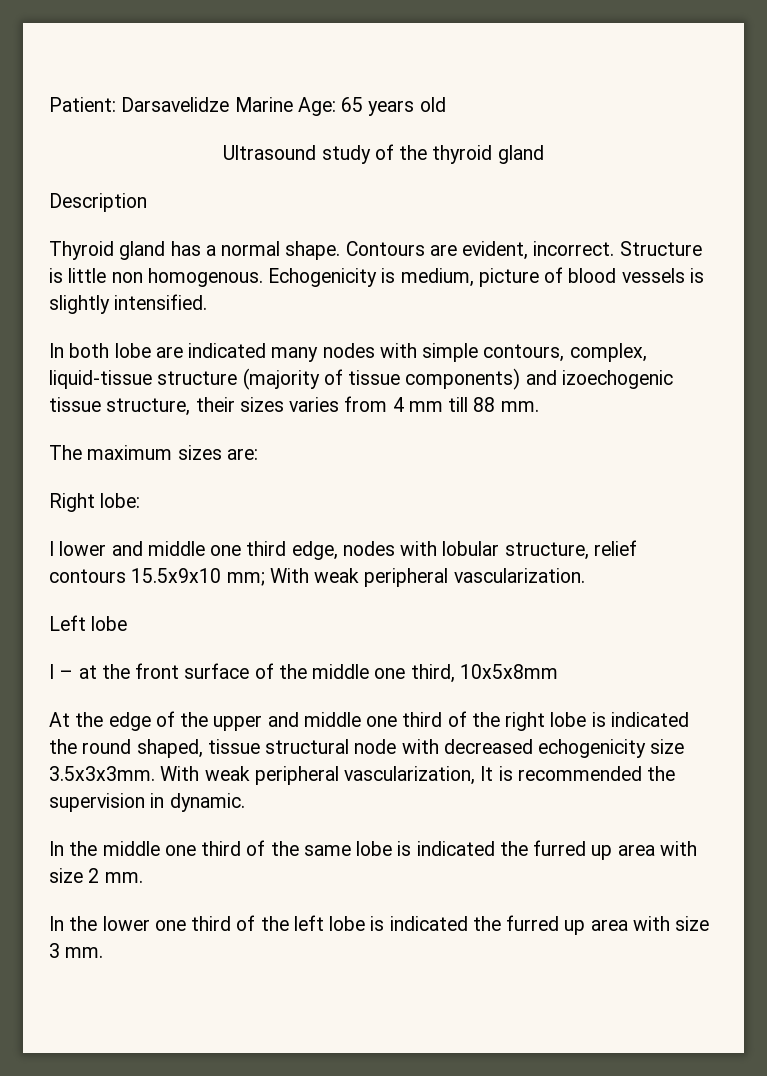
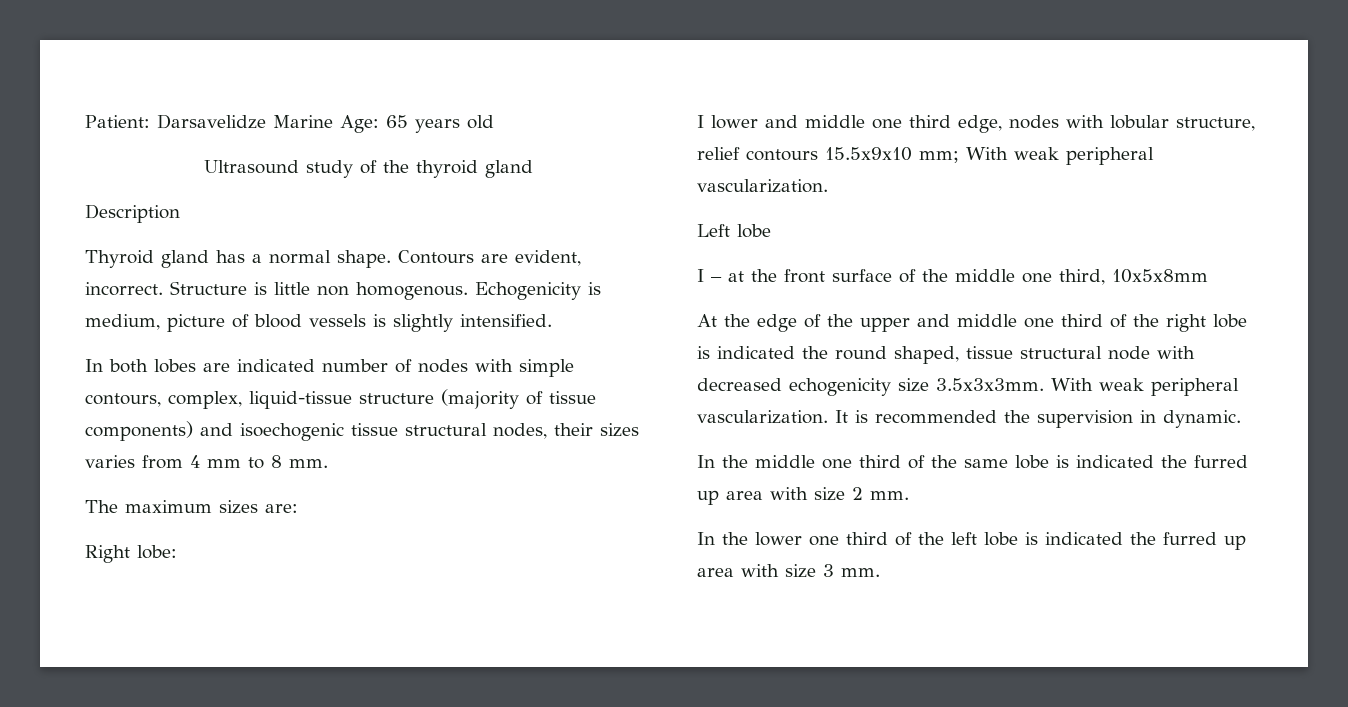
[114,343,151,358] lobe -> [154,359,196,373] lobes
[271,347,319,362] many -> [322,359,412,373] number of
[561,370,673,389] [49,397,191,416] izoechogenic tissue structure, -> [240,423,547,441] isoechogenic tissue structural nodes,
[448,397,496,412] till 88 -> [248,455,282,469] to 8
[344,766,476,785] vascularization, -> [697,410,828,424] vascularization.

